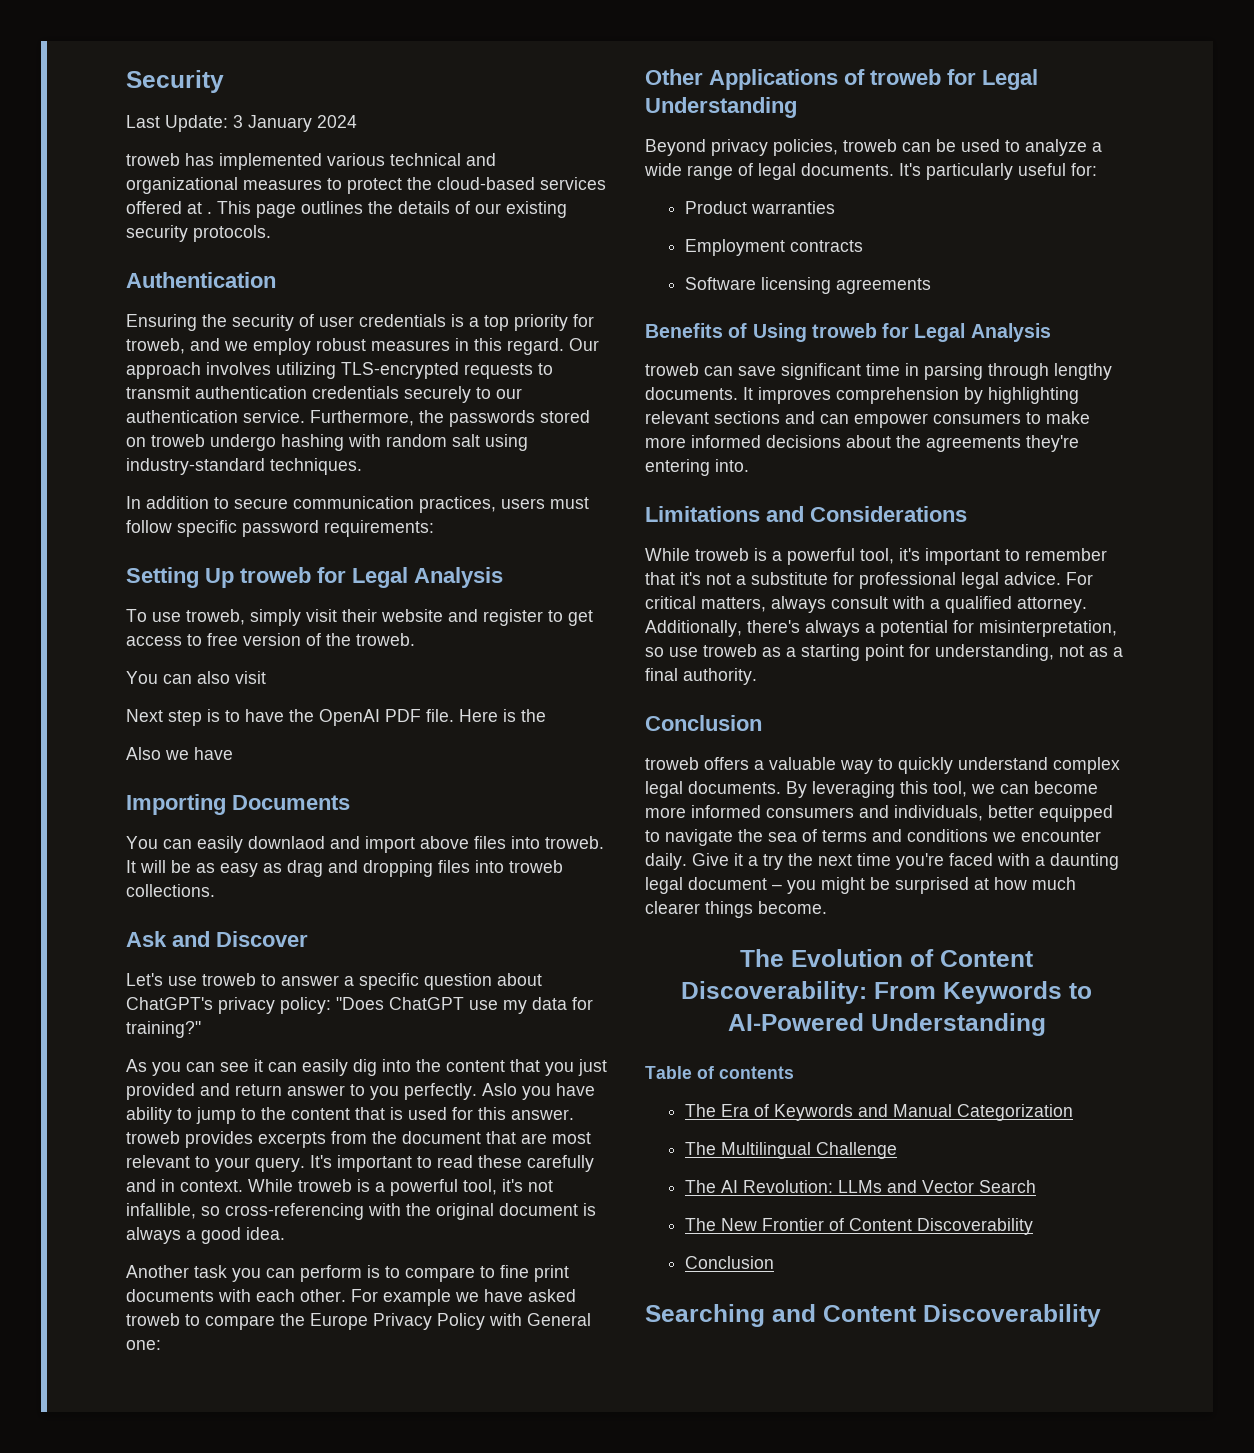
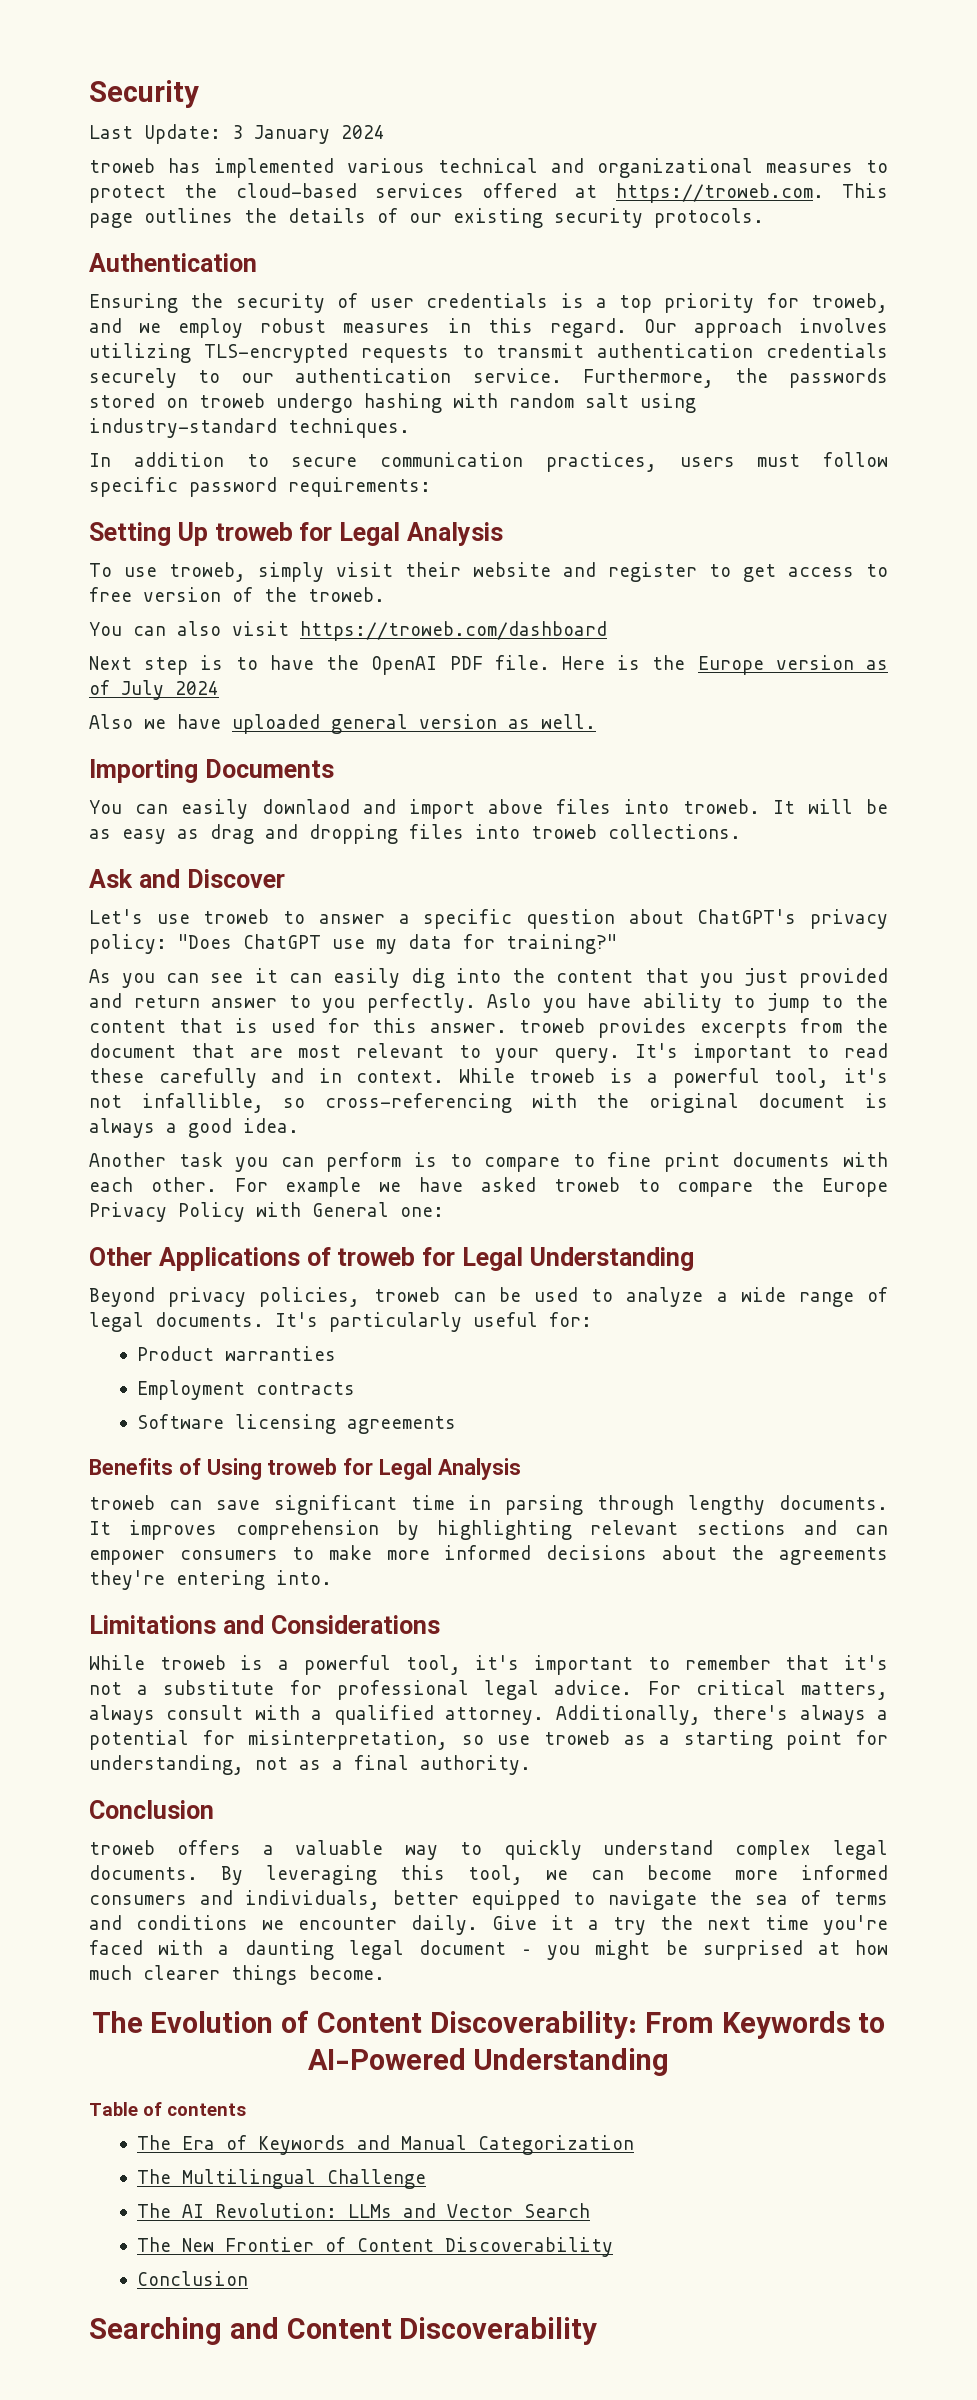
[207,212,212,214] . -> [615,183,824,203] https://troweb.com.
(266, 677) none -> [300,621,607,641] https://troweb.com/dashboard
[126,747,233,760] // Also we have -> [697,655,888,675] [89,680,219,700] [89,714,596,734] Europe version as of July 2024 // Also we have uploaded general version as well.

